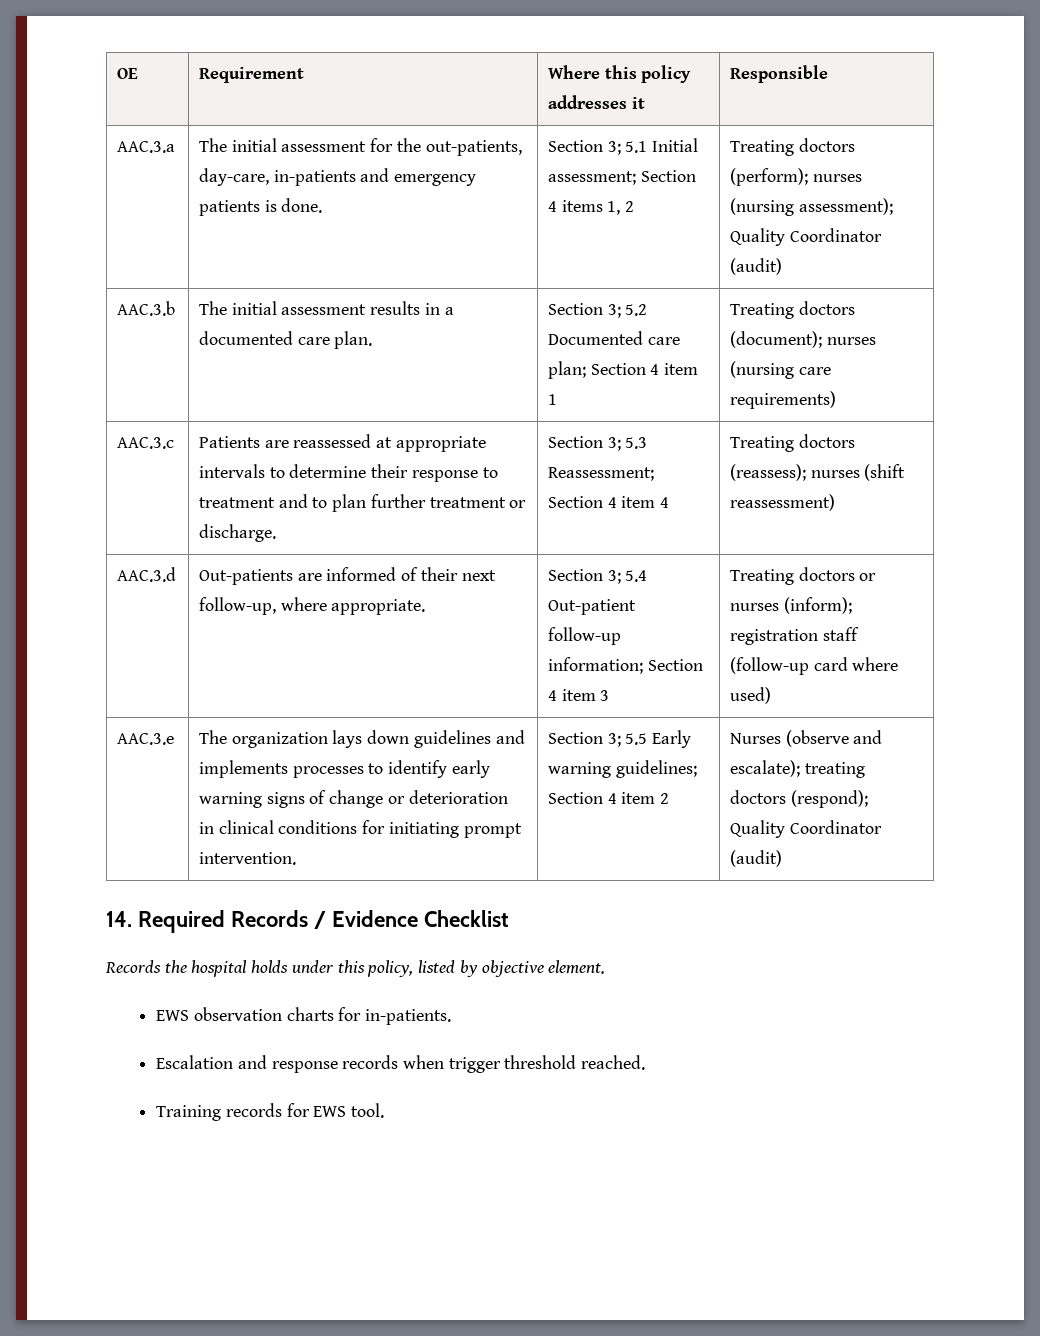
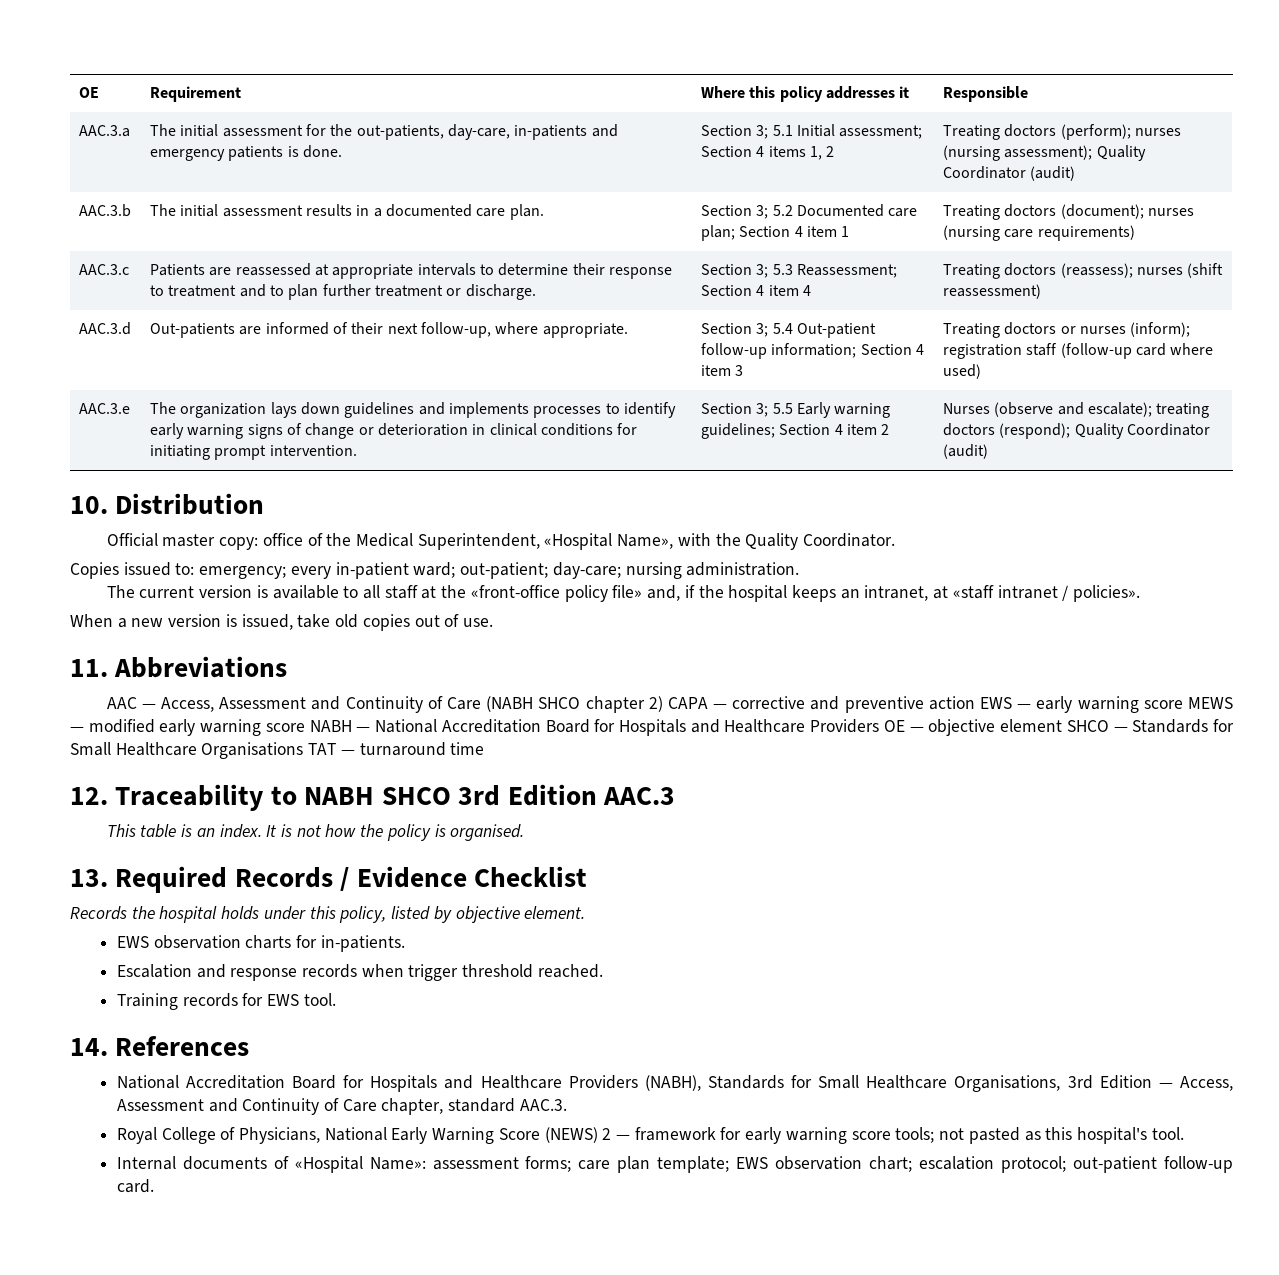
[106,911,132,927] 14. -> [70,493,265,515] [106,533,896,550] [70,562,800,579] [106,585,1141,602] [70,614,493,631] [70,656,288,678] [106,696,1233,713] [70,719,1235,736] [70,742,485,759] [70,784,675,811] [106,824,525,841] [70,869,108,887] 10. Distribution // Official master copy: office of the Medical Superintendent, «Hospital Name», with the Quality Coordinator. // Copies issued to: emergency; every in-patient ward; out-patient; day-care; nursing administration. // The current version is available to all staff at the «front-office policy file» and, if the hospital keeps an intranet, at «staff intranet / policies». // When a new version is issued, take old copies out of use. // 11. Abbreviations // AAC — Access, Assessment and Continuity of Care (NABH SHCO chapter 2) CAPA — corrective and preventive action EWS — early warning score MEWS — modified early warning score NABH — National Accreditation Board for Hospitals and Healthcare Providers OE — objective element SHCO — Standards for Small Healthcare Organisations TAT — turnaround time // 12. Traceability to NABH SHCO 3rd Edition AAC.3 // This table is an index. It is not how the policy is organised. // 13.
(384, 1110) none -> [70,1036,250,1056] [116,1075,1233,1092] [116,1098,567,1115] [116,1127,1184,1144] [116,1156,1234,1173] [116,1179,154,1193] // 14. References // National Accreditation Board for Hospitals and Healthcare Providers (NABH), Standards for Small Healthcare Organisations, 3rd Edition — Access, Assessment and Continuity of Care chapter, standard AAC.3. // Royal College of Physicians, National Early Warning Score (NEWS) 2 — framework for early warning score tools; not pasted as this hospital's tool. // Internal documents of «Hospital Name»: assessment forms; care plan template; EWS observation chart; escalation protocol; out-patient follow-up card.

